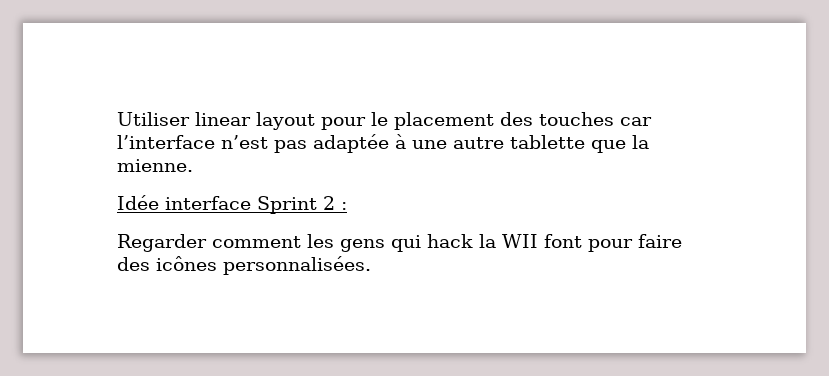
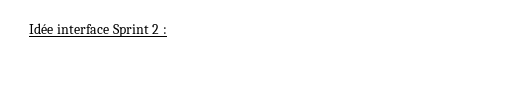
[117,112,652,130] [117,134,649,153] [117,159,193,172] Utiliser linear layout pour le placement des touches car l’interface n’est pas adaptée à une autre tablette que la mienne. // -> (29, 28) none
[117,234,682,252] [117,256,371,275] // Regarder comment les gens qui hack la WII font pour faire des icônes personnalisées. -> (168, 30) none

